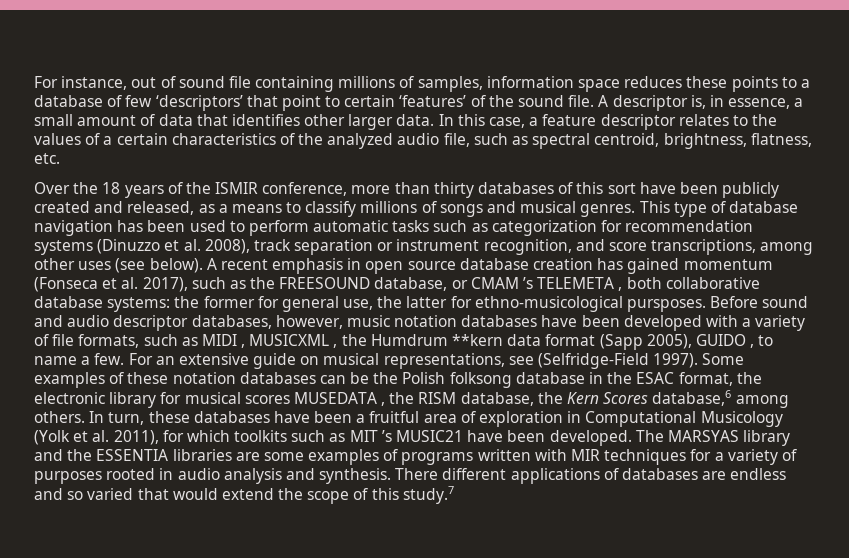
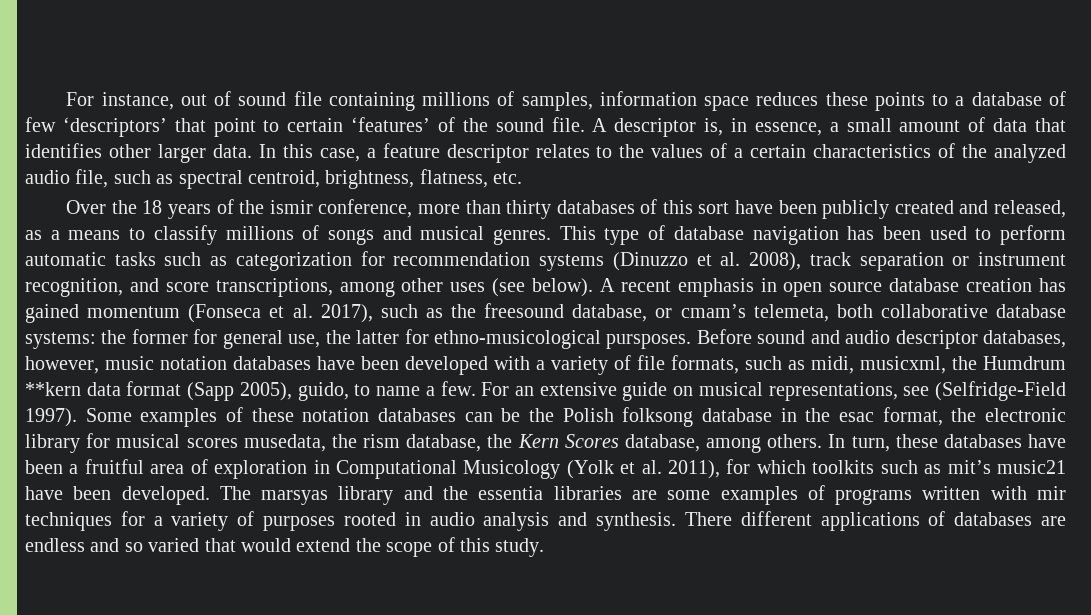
[215,182,259,194] ISMIR -> [269,200,313,214] ismir
[279,277,371,289] FREESOUND -> [484,303,565,318] freesound
[470,277,623,291] CMAM ’s TELEMETA , -> [680,304,829,322] cmam’s telemeta,
[201,334,338,348] MIDI , MUSICXML , -> [811,356,946,374] midi, musicxml,
[695,334,755,348] GUIDO , -> [297,382,349,401] guido,
[636,372,675,384] ESAC -> [838,412,874,422] esac
[293,392,457,406] MUSEDATA , the RISM -> [243,434,400,452] musedata, the rism
[652,390,732,406] database,6 -> [624,434,700,452] database,
[349,430,464,442] MIT ’s MUSIC21 -> [947,460,1067,474] mit’s music21
[667,430,739,442] MARSYAS -> [261,490,329,505] marsyas
[96,449,169,461] ESSENTIA -> [478,486,544,500] essentia
[571,449,601,461] MIR -> [1036,486,1066,500] mir
[402,486,454,504] study.7 -> [495,538,545,557] study.

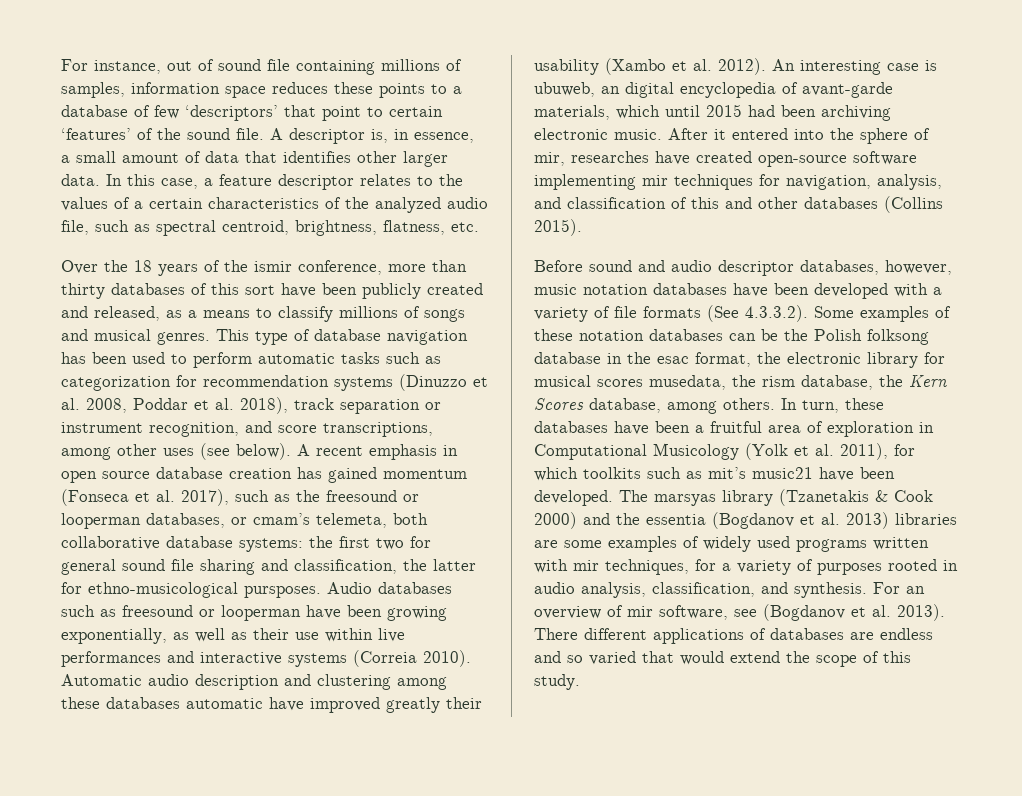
[749,252,802,271] 2008), -> [86,397,288,414] 2008, Poddar et al. 2018),
[572,304,648,322] database, -> [403,494,419,502] [61,513,225,529] or looperman databases,
[131,329,321,349] former for general use, -> [339,536,431,550] [61,559,397,575] first two for general sound file sharing and classification,
(692, 341) none -> [327,582,452,594] [61,605,447,621] [61,628,405,644] [61,650,471,667] [61,674,447,690] [61,697,482,713] [534,58,937,75] [534,82,893,98] [534,104,891,121] [534,128,930,144] [534,151,917,167] [534,174,942,190] [534,196,943,213] [534,219,582,236] Audio databases such as freesound or looperman have been growing exponentially, as well as their use within live performances and interactive systems (Correia 2010). Automatic audio description and clustering among these databases automatic have improved greatly their usability (Xambo et al. 2012). An interesting case is ubuweb, an digital encyclopedia of avant-garde materials, which until 2015 had been archiving electronic music. After it entered into the sphere of mir, researches have created open-source software implementing mir techniques for navigation, analysis, and classification of this and other databases (Collins 2015). //
[671,355,1066,374] [25,381,1066,401] [25,408,77,427] formats, such as midi, musicxml, the Humdrum **kern data format (Sapp 2005), guido, to name a few. For an extensive guide on musical representations, see (Selfridge-Field 1997). -> [643,305,808,322] formats (See 4.3.3.2).
[403,486,544,500] and the essentia -> [779,489,933,506] [534,512,889,529] (Tzanetakis & Cook 2000) and the essentia (Bogdanov et al. 2013)
(825, 492) none -> [703,536,790,552] widely used
[25,512,112,531] techniques -> [605,559,689,575] techniques,
[483,512,677,531] analysis and synthesis. -> [581,582,925,598] [534,604,945,621] analysis, classification, and synthesis. For an overview of mir software, see (Bogdanov et al. 2013).

